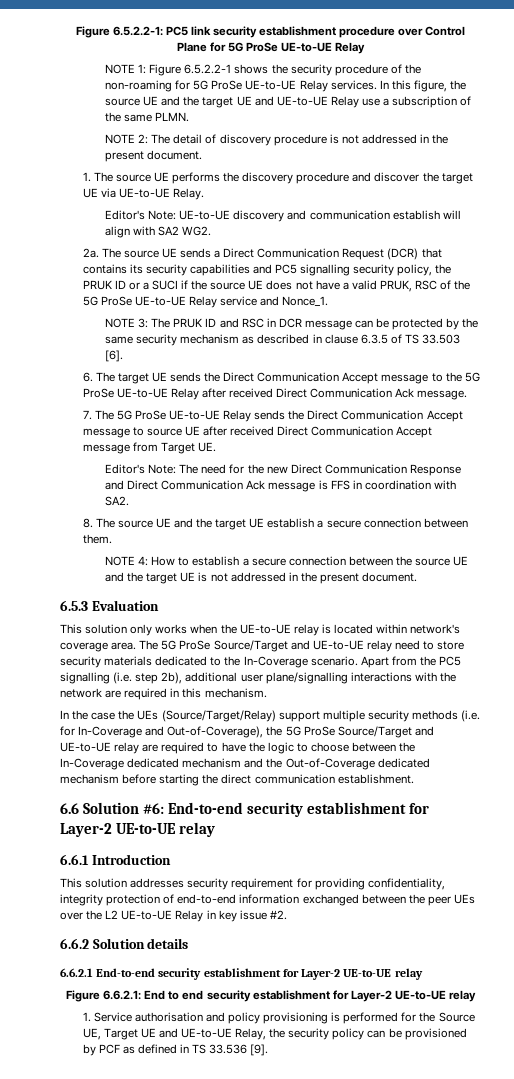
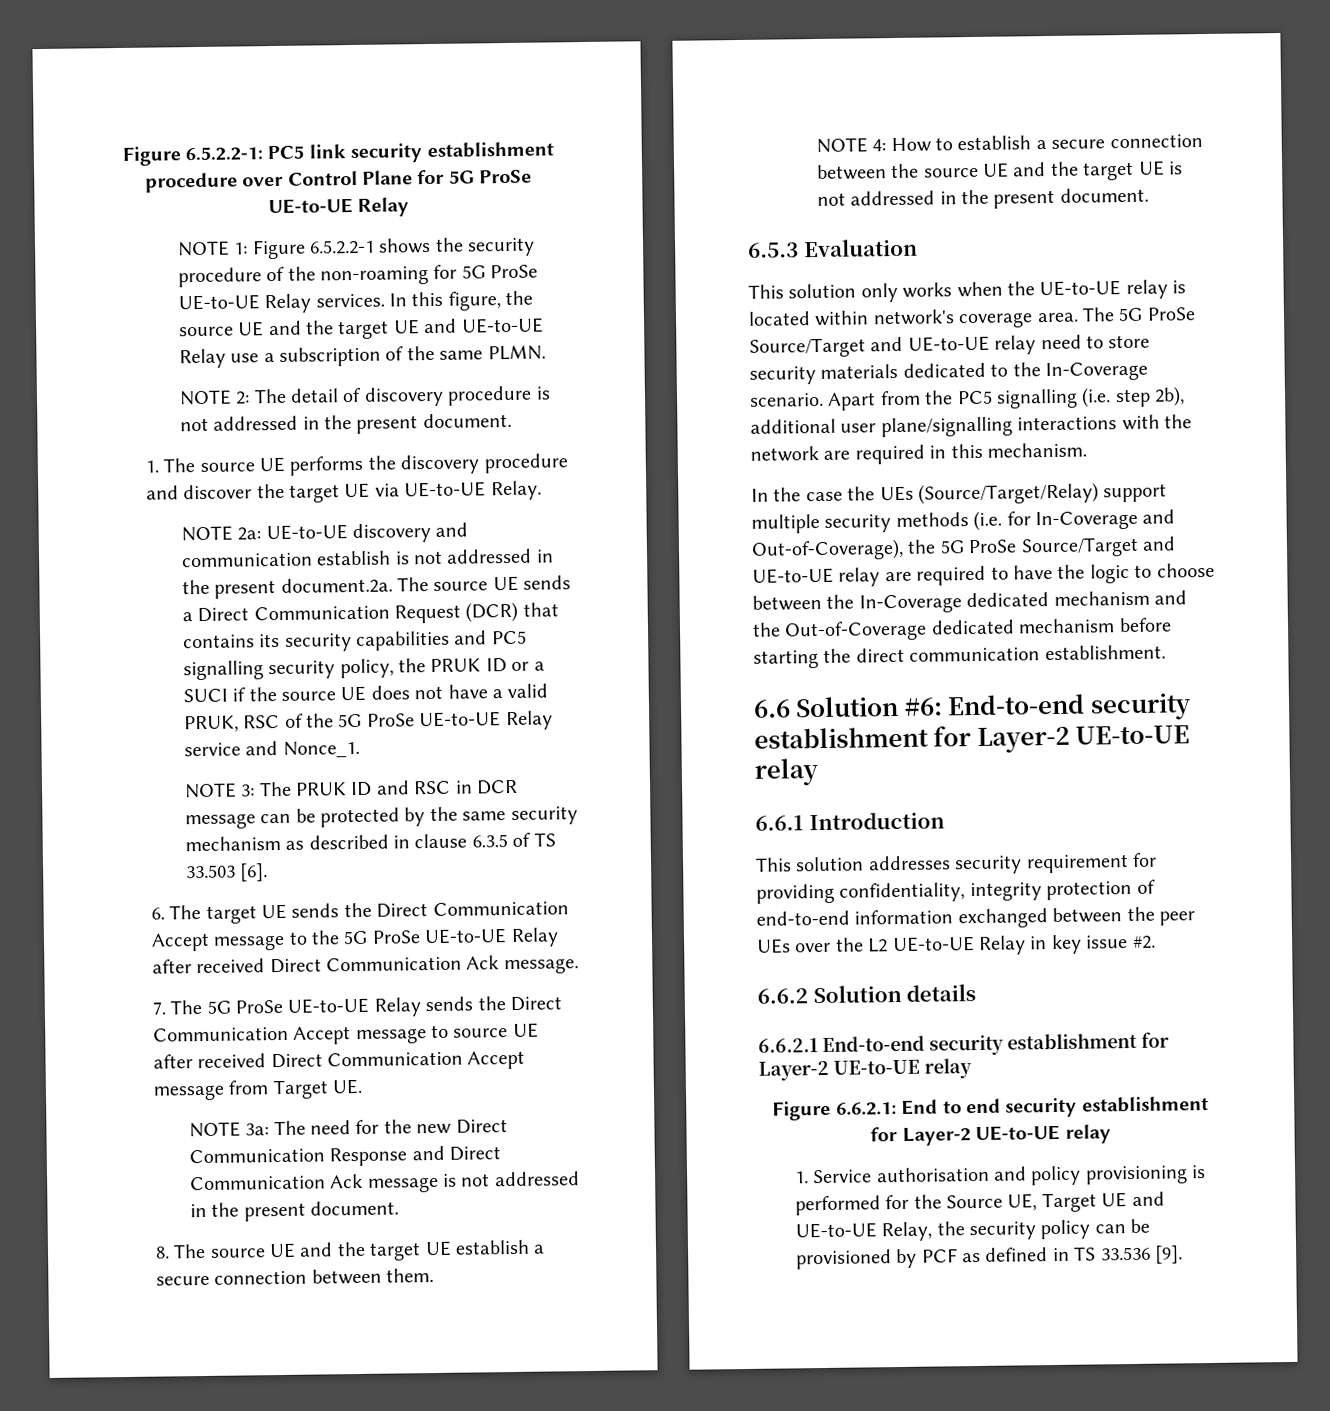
[105,210,177,220] Editor's Note: -> [180,525,262,542] NOTE 2a:
[442,210,461,219] [105,226,212,238] [82,248,99,258] will align with SA2 WG2. // 2a. -> [394,548,554,565] [181,577,393,599] is not addressed in the present document.2a.
[105,464,177,474] Editor's Note: -> [188,1121,270,1138] NOTE 3a:
[330,480,456,490] [105,496,130,506] FFS in coordination with SA2. -> [461,1171,580,1187] [189,1200,399,1222] not addressed in the present document.

